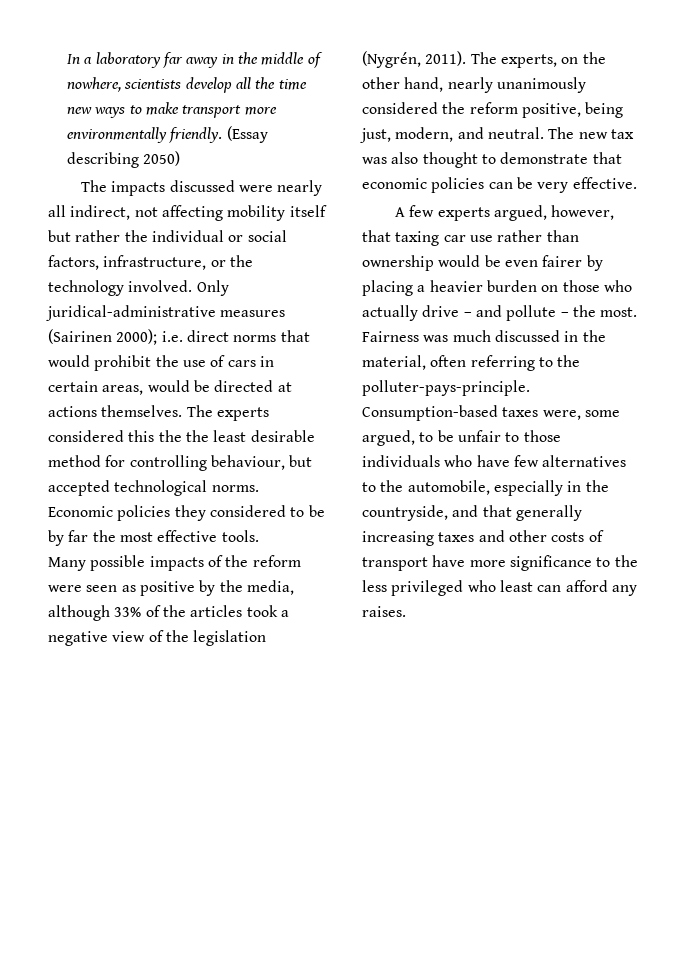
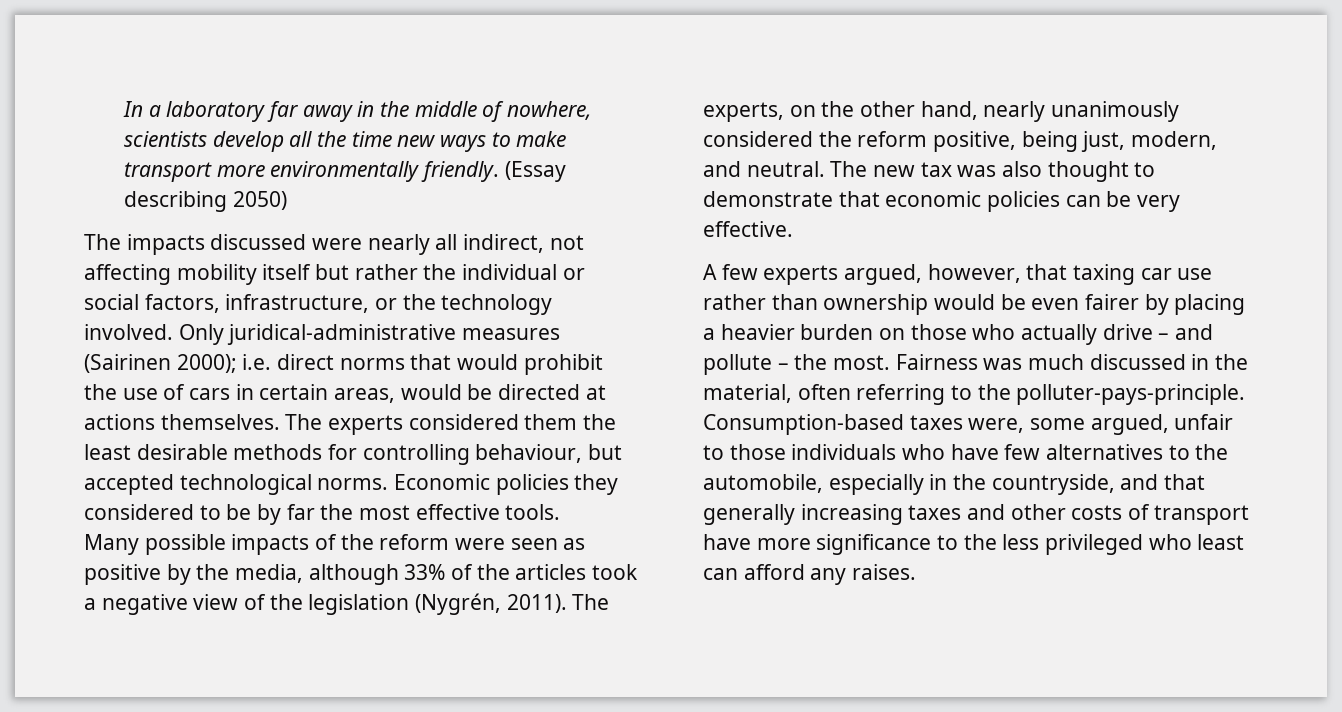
[128,430,182,442] this the -> [524,414,578,430] them
[48,455,101,467] method -> [233,444,323,460] methods
[419,430,454,442] to be -> (1169, 424) none

